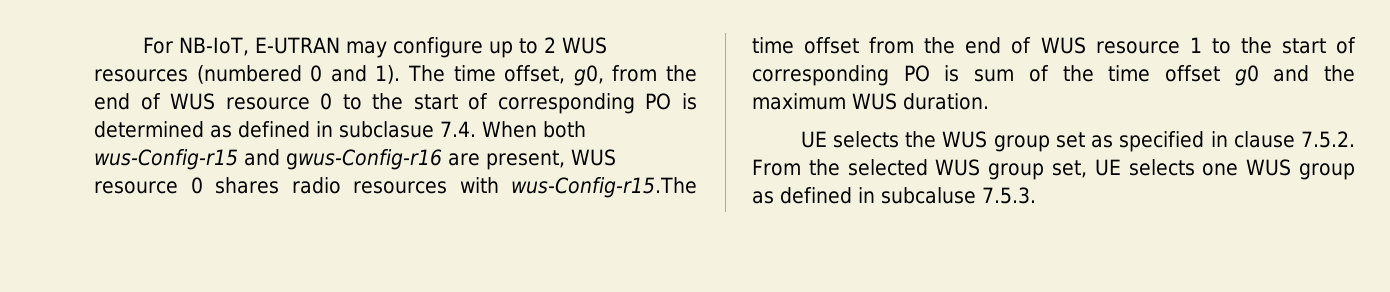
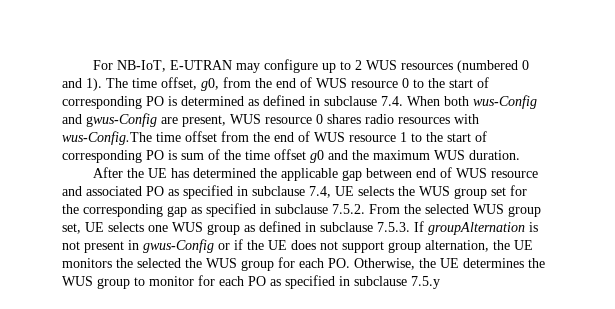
[339,121,434,138] subclasue -> [324,96,377,106] subclause
[94,149,442,170] wus-Config-r15 and gwus-Config-r16 -> [473,95,537,109] [62,113,157,127] wus-Config and gwus-Config
[511,177,697,198] wus-Config-r15.The -> [62,131,152,145] wus-Config.The
(989, 101) none -> [92,167,538,181] [62,185,331,199] After the UE has determined the applicable gap between end of WUS resource and associated PO as specified in subclause 7.4,
[1090,131,1295,152] as specified in clause -> [510,185,527,196] [62,203,328,217] for the corresponding gap as specified in subclause
[881,187,1036,204] subcaluse 7.5.3. -> [320,221,538,235] [62,239,533,253] [62,257,545,271] [62,275,440,289] subclause 7.5.3. If groupAlternation is not present in gwus-Config or if the UE does not support group alternation, the UE monitors the selected the WUS group for each PO. Otherwise, the UE determines the WUS group to monitor for each PO as specified in subclause 7.5.y

